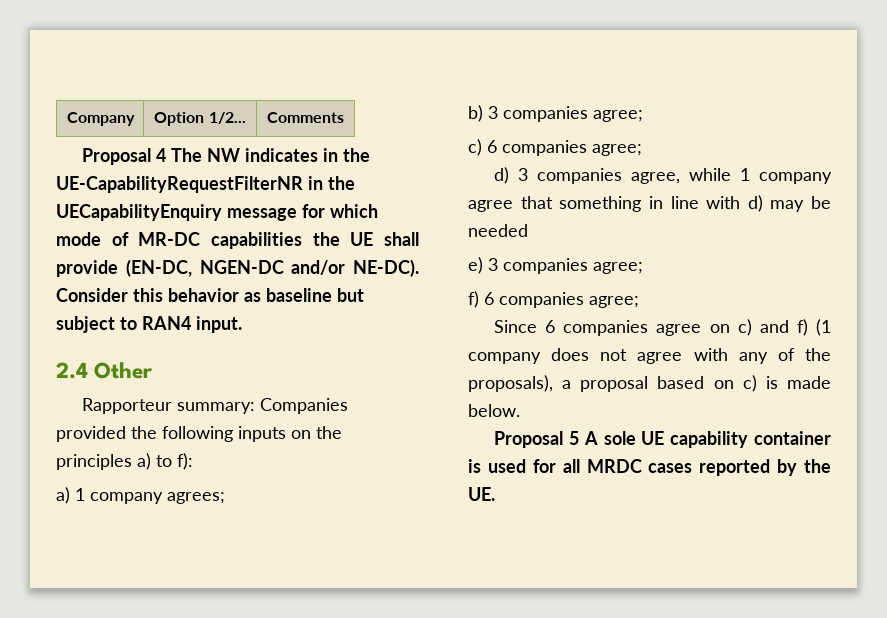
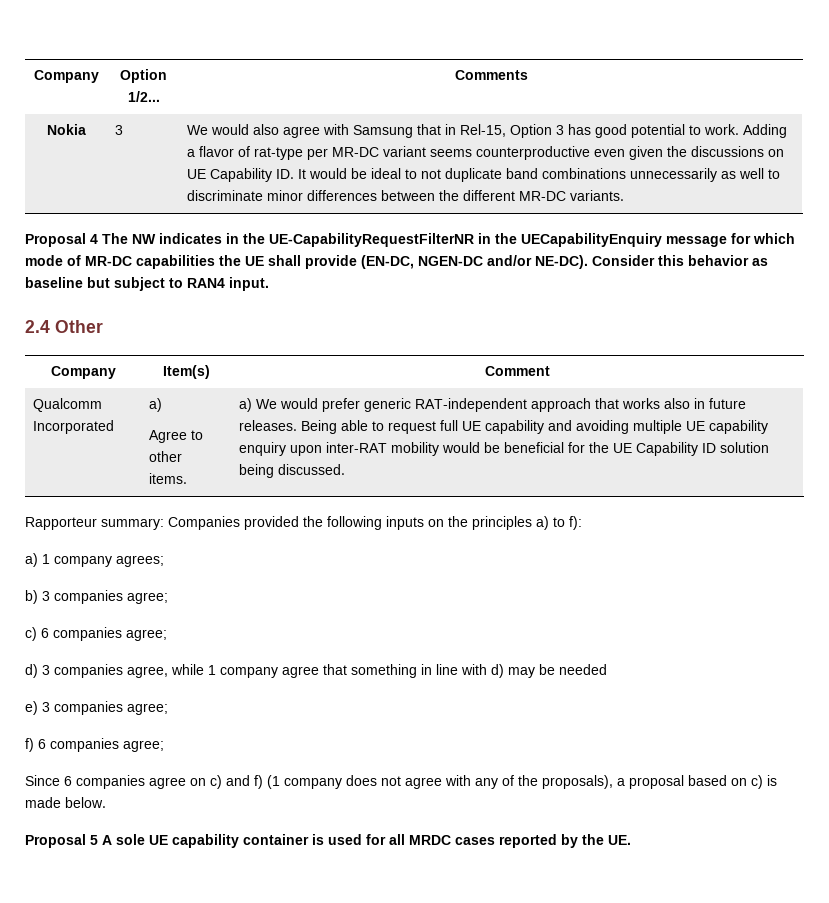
(344, 117) none -> [47,124,86,135] [115,125,124,135] [187,124,788,138] [187,146,785,160] [187,168,781,182] [187,190,625,201] // Nokia | 3 | We would also agree with Samsung that in Rel-15, Option 3 has good potential to work. Adding a flavor of rat-type per MR-DC variant seems counterproductive even given the discussions on UE Capability ID. It would be ideal to not duplicate band combinations unnecessarily as well to discriminate minor differences between the different MR-DC variants.
(154, 370) none -> [51,366,116,379] [163,365,210,379] [485,366,550,376] [33,398,103,412] [33,420,115,434] [149,398,163,412] [149,430,204,443] [149,451,183,462] [149,473,188,484] [239,398,747,412] [239,420,769,434] [239,442,770,456] [239,464,346,478] // Company | Item(s) | Comment // Qualcomm Incorporated | a) // Agree to other items. | a) We would prefer generic RAT-independent approach that works also in future releases. Being able to request full UE capability and avoiding multiple UE capability enquiry upon inter-RAT mobility would be beneficial for the UE Capability ID solution being discussed.

